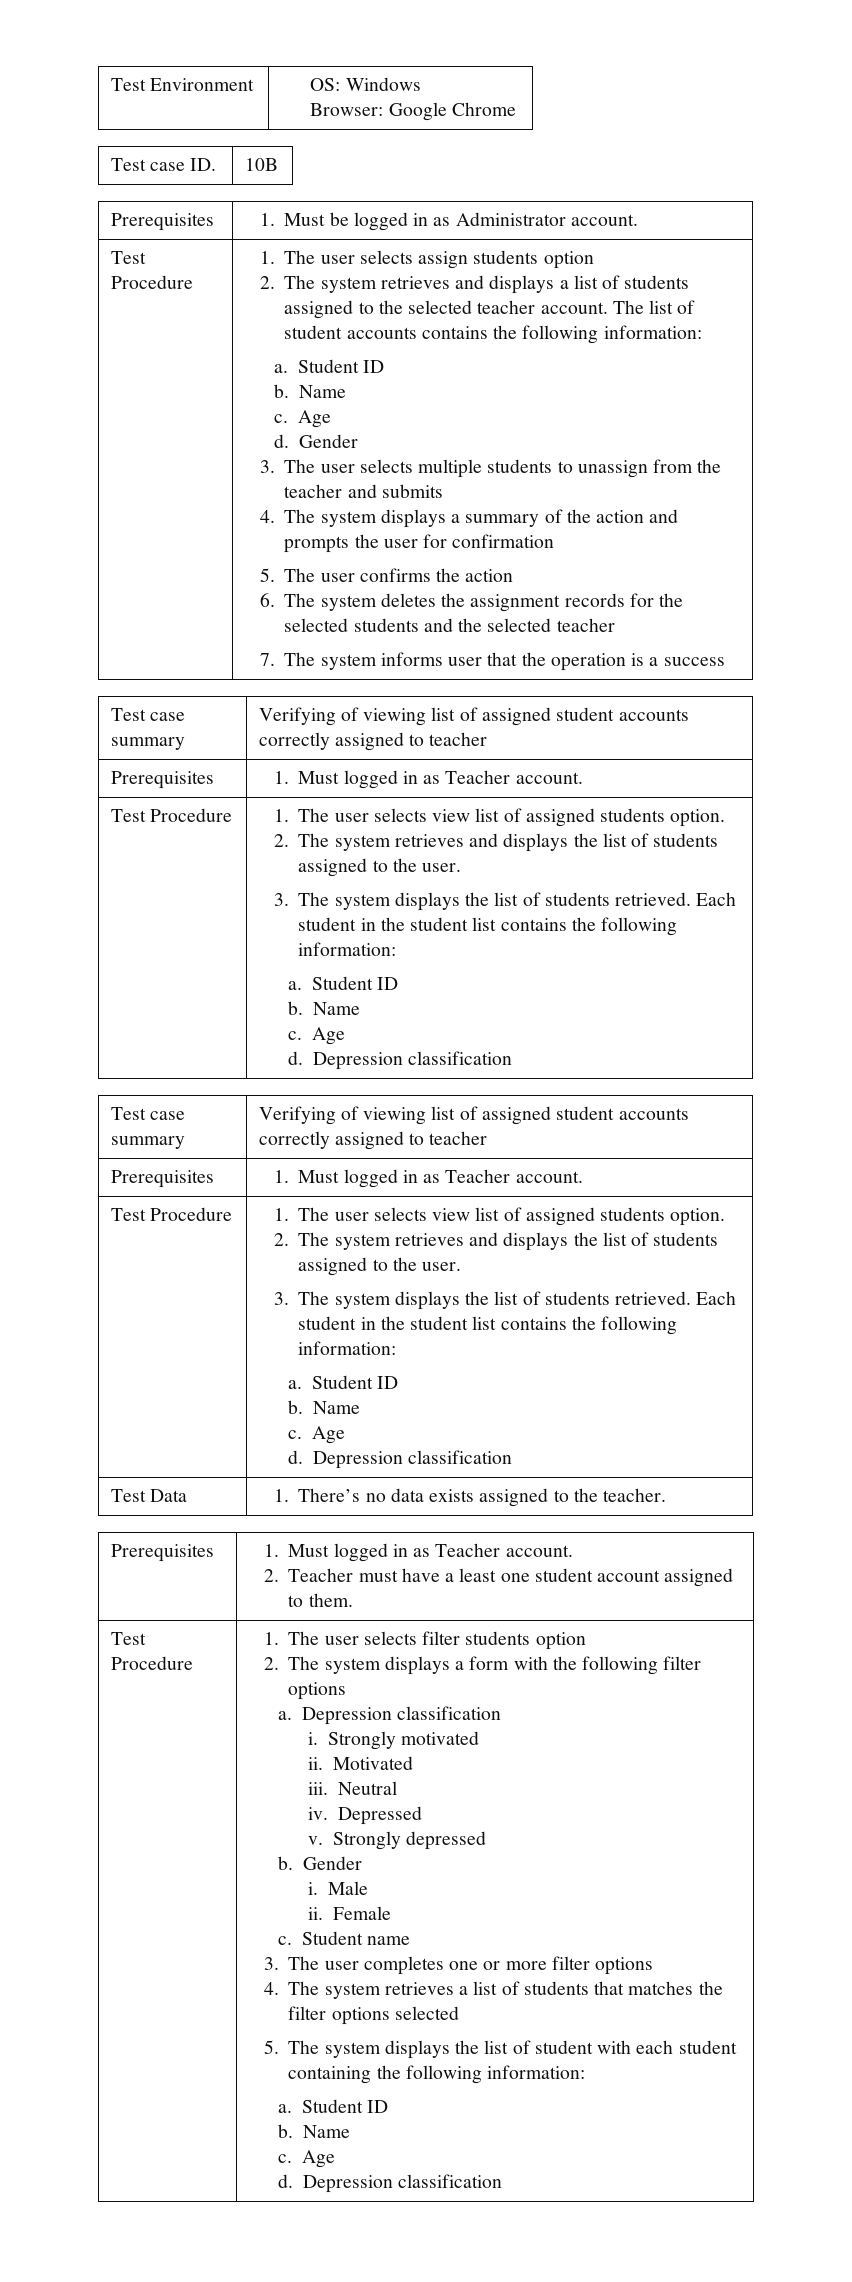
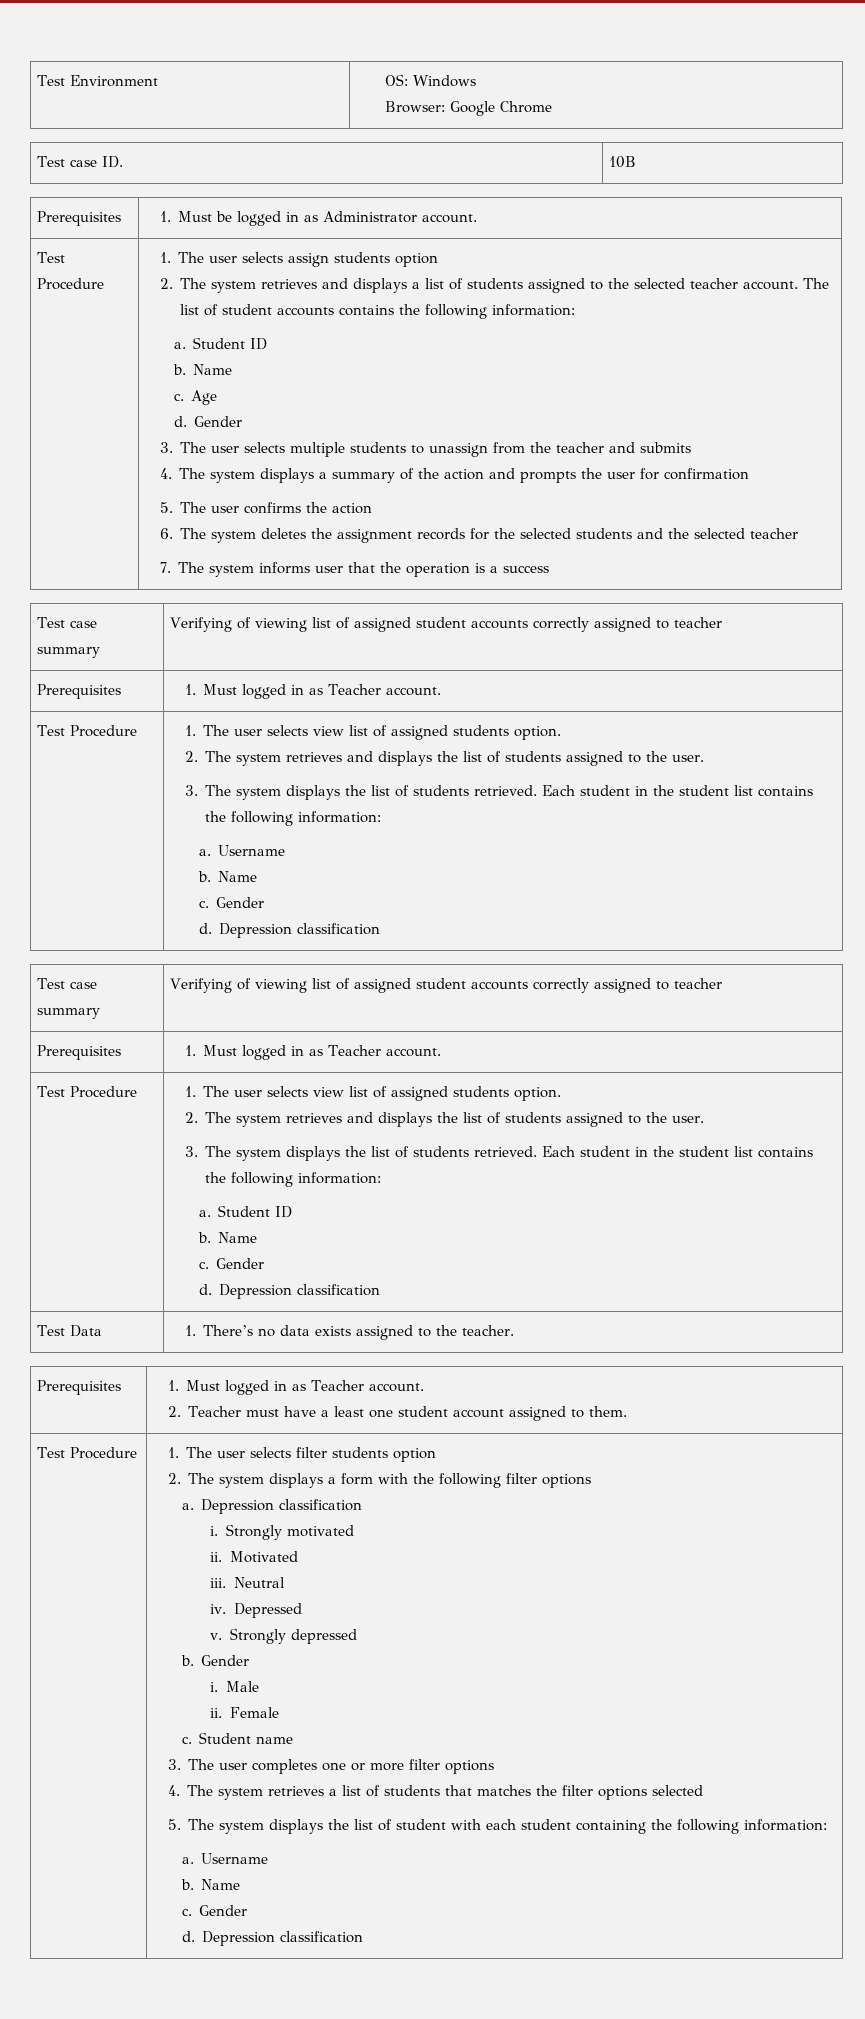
[312,976,399,990] [288,1001,361,1015] [288,1027,346,1045] Student ID // b. Name // c. Age -> [218,845,286,856] [197,871,258,882] [198,897,265,908] Username // b. Name // c. Gender
[312,1426,346,1444] Age -> [216,1258,265,1269] Gender
[302,2099,389,2113] [278,2124,351,2138] [278,2150,336,2168] Student ID // b. Name // c. Age -> [201,1853,269,1864] [180,1879,241,1890] [181,1905,248,1916] Username // b. Name // c. Gender

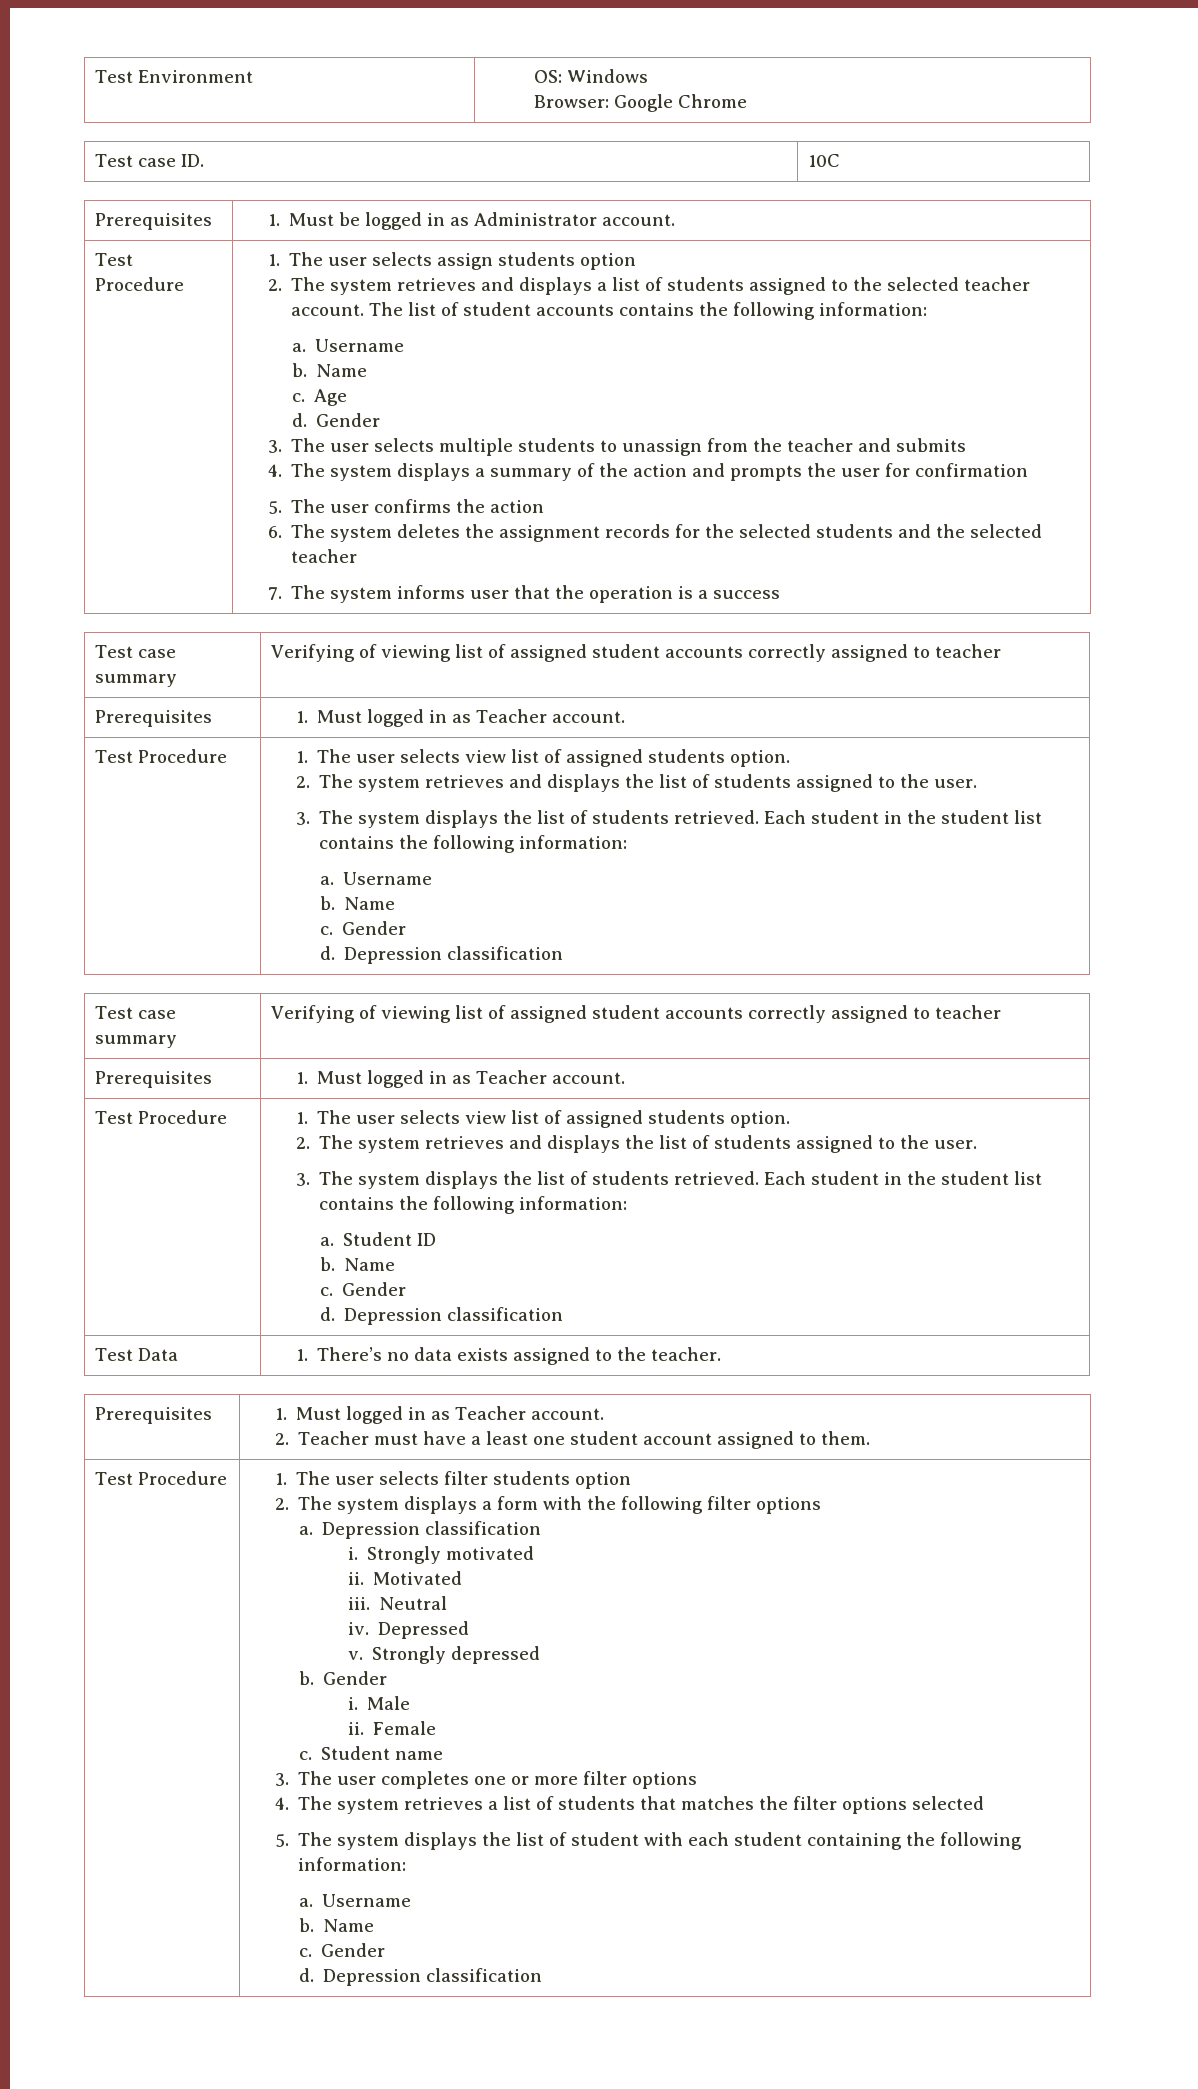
[609,156,637,168] 10B -> [808,154,841,167] 10C
[193,337,268,350] Student ID -> [315,339,405,352] Username

